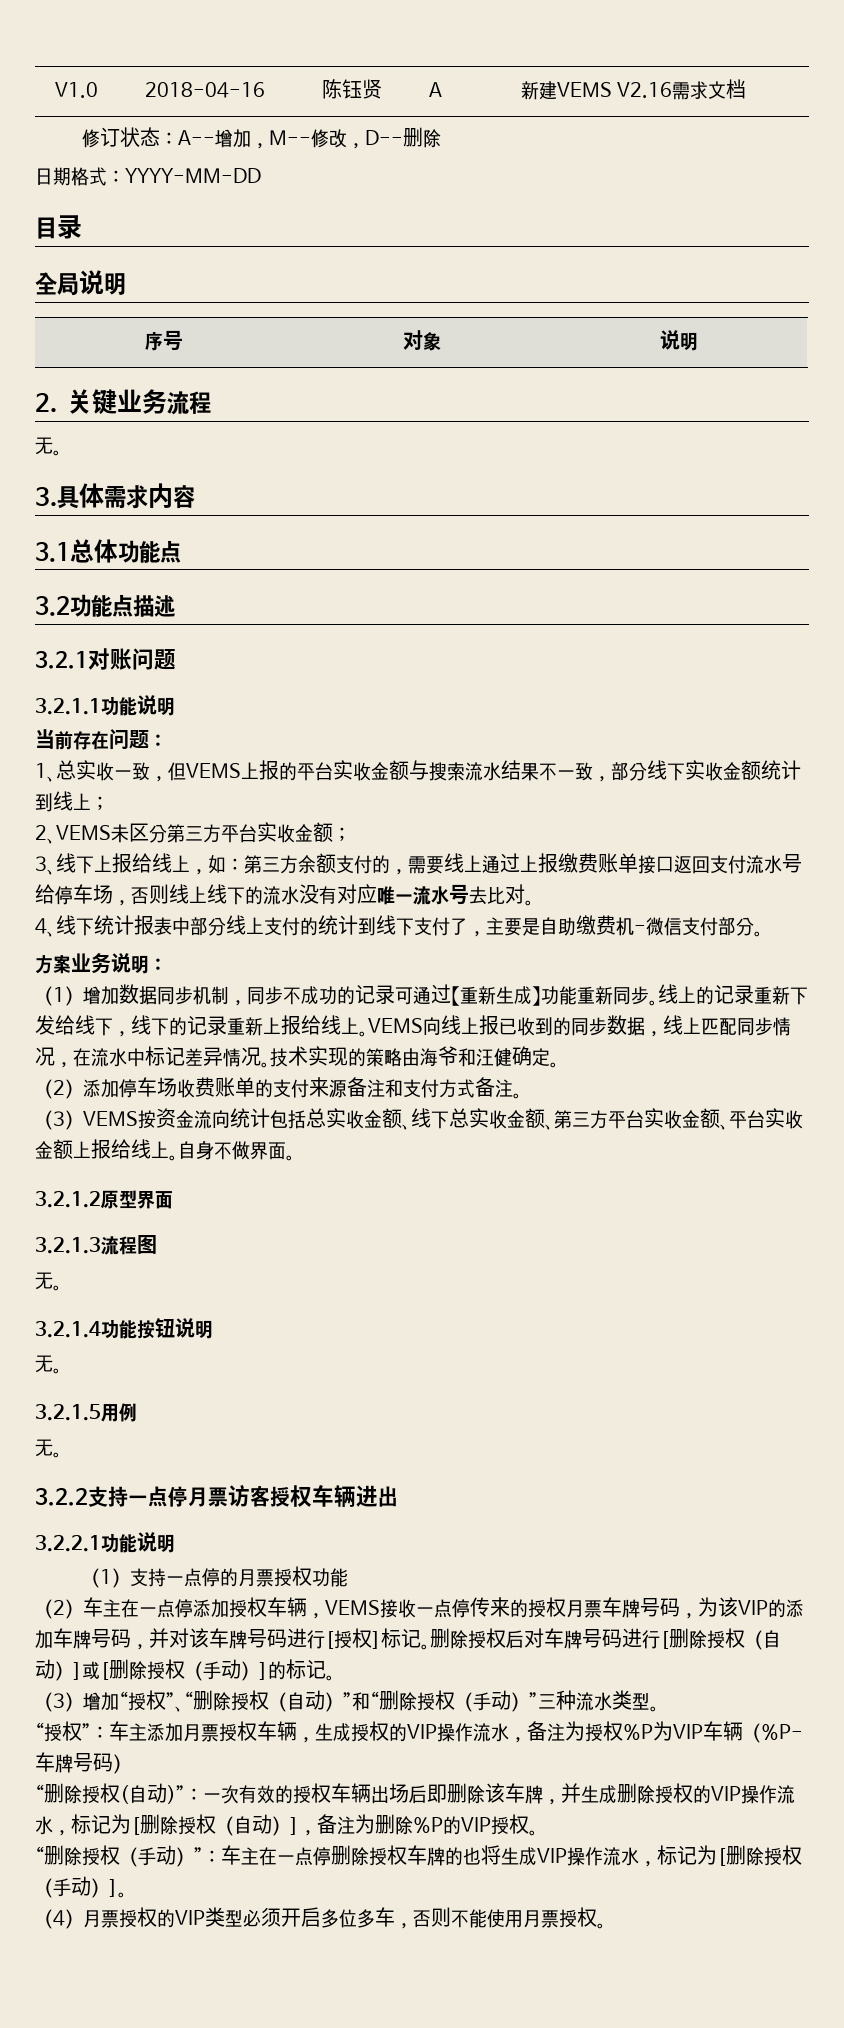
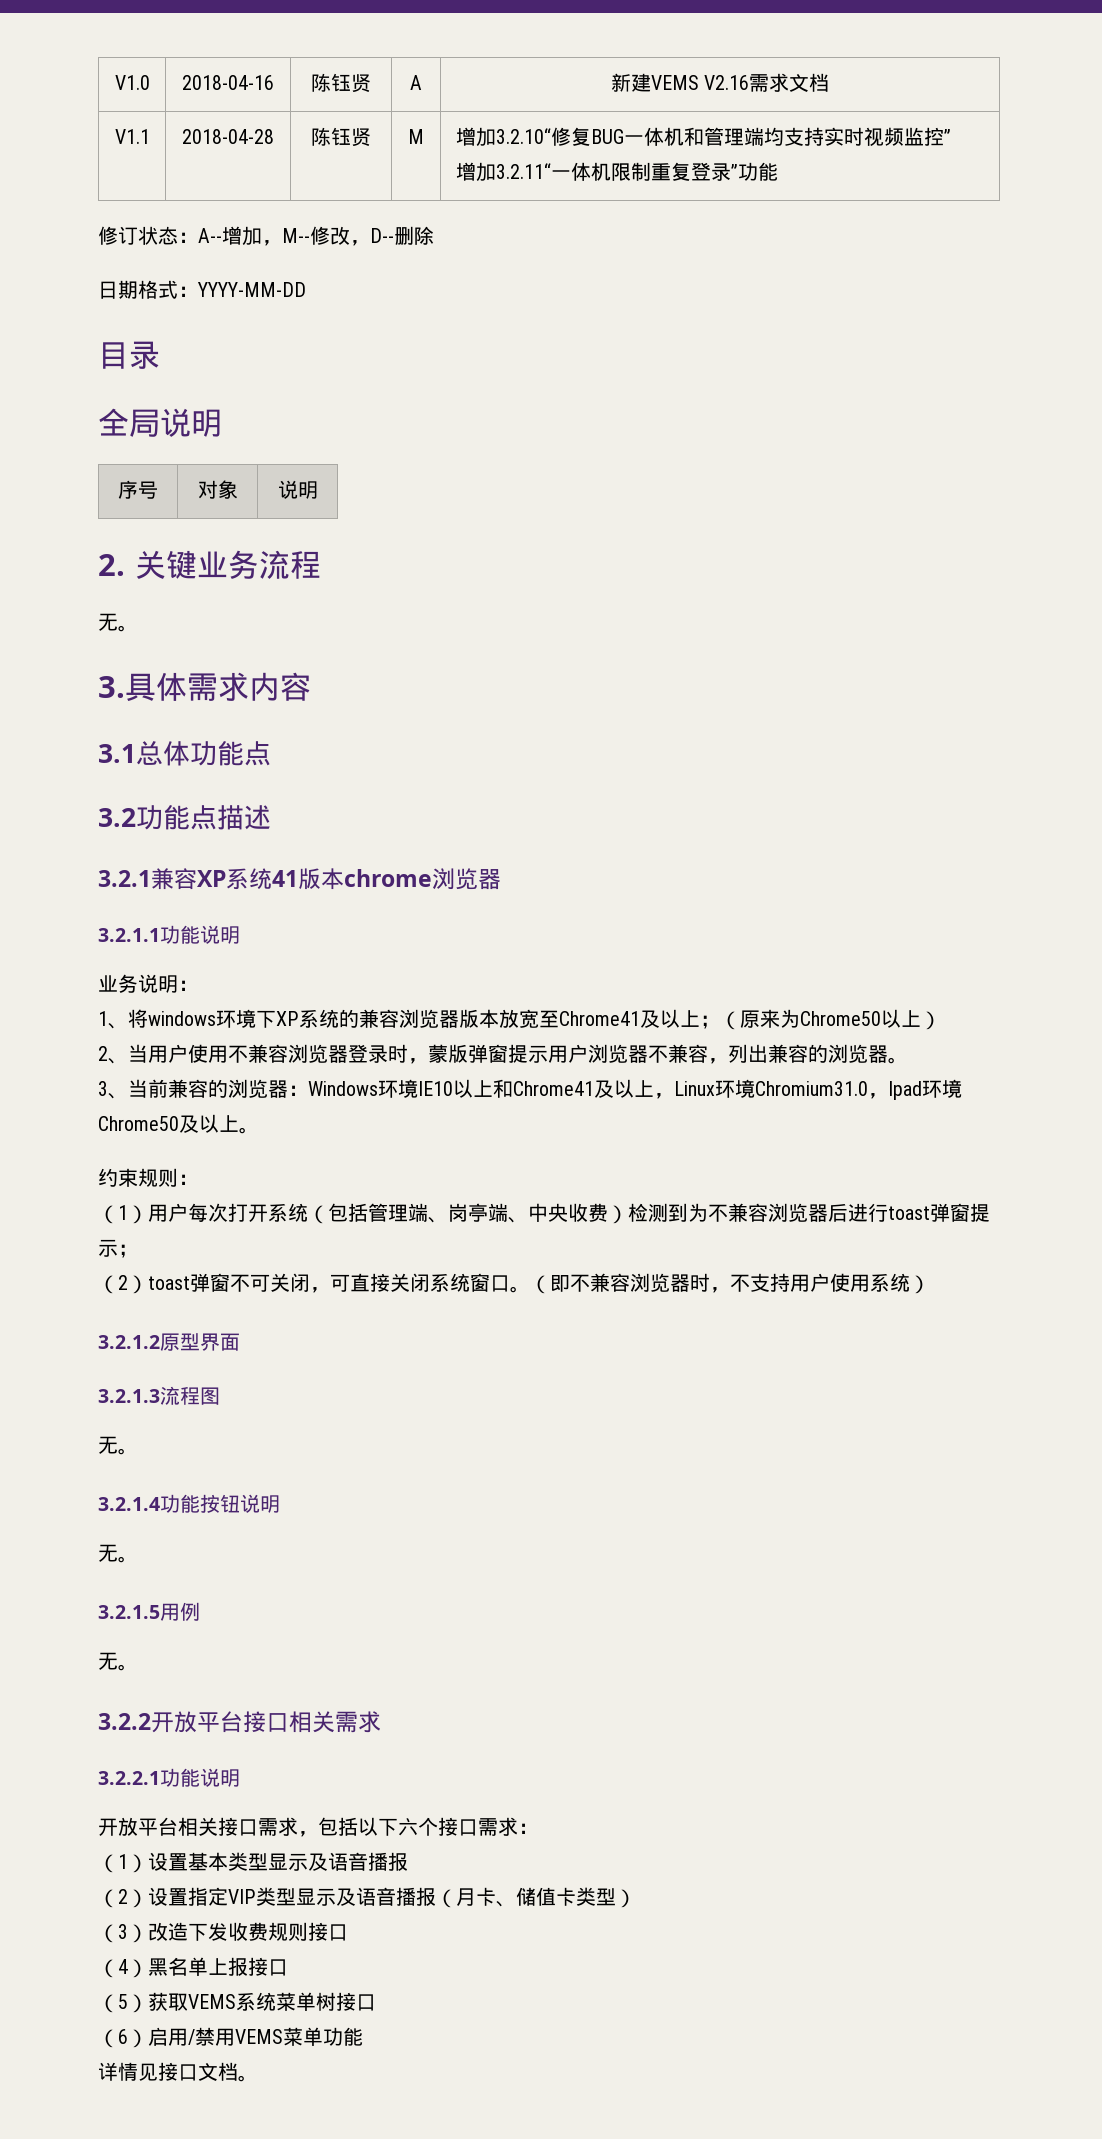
(747, 89) none -> [114,129,150,144] [182,129,274,144] [311,127,371,147] [408,129,424,144] [455,127,951,147] [455,162,778,182] // V1.1 | 2018-04-28 | 陈钰贤 | M | 增加3.2.10“修复BUG一体机和管理端均支持实时视频监控” // 增加3.2.11“一体机限制重复登录”功能
[88,648,176,670] [35,695,175,716] [35,729,167,750] [35,760,801,782] [35,791,109,812] [35,822,351,844] [35,853,802,875] [35,884,534,906] [35,915,763,937] [35,953,167,974] [35,984,808,1006] [35,1015,791,1037] [35,1046,559,1068] [35,1077,522,1099] [35,1108,803,1130] [35,1139,295,1161] 对账问题 // 3.2.1.1功能说明 // 当前存在问题： // 1、总实收一致，但VEMS上报的平台实收金额与搜索流水结果不一致，部分线下实收金额统计到线上； // 2、VEMS未区分第三方平台实收金额； // 3、线下上报给线上，如：第三方余额支付的，需要线上通过上报缴费账单接口返回支付流水号给停车场，否则线上线下的流水没有对应唯一流水号去比对。 // 4、线下统计报表中部分线上支付的统计到线下支付了，主要是自助缴费机-微信支付部分。 // 方案业务说明： // （1）增加数据同步机制，同步不成功的记录可通过【重新生成】功能重新同步。线上的记录重新下发给线下，线下的记录重新上报给线上。VEMS向线上报已收到的同步数据，线上匹配同步情况，在流水中标记差异情况。技术实现的策略由海爷和汪健确定。 // （2）添加停车场收费账单的支付来源备注和支付方式备注。 // （3）VEMS按资金流向统计包括总实收金额、线下总实收金额、第三方平台实收金额、平台实收金额上报给线上。自身不做界面。 -> [151,868,501,890] [98,925,240,944] [98,974,198,993] [98,1009,941,1030] [98,1044,908,1064] [98,1079,962,1100] [98,1114,259,1134] [98,1168,198,1187] [98,1203,990,1224] [98,1239,138,1258] [98,1273,930,1294] 兼容XP系统41版本chrome浏览器 // 3.2.1.1功能说明 // 业务说明： // 1、将windows环境下XP系统的兼容浏览器版本放宽至Chrome41及以上；（原来为Chrome50以上） // 2、当用户使用不兼容浏览器登录时，蒙版弹窗提示用户浏览器不兼容，列出兼容的浏览器。 // 3、当前兼容的浏览器：Windows环境IE10以上和Chrome41及以上，Linux环境Chromium31.0，Ipad环境Chrome50及以上。 // 约束规则： // （1）用户每次打开系统（包括管理端、岗亭端、中央收费）检测到为不兼容浏览器后进行toast弹窗提示； // （2）toast弹窗不可关闭，可直接关闭系统窗口。（即不兼容浏览器时，不支持用户使用系统）
[88,1485,398,1507] [35,1532,175,1553] [82,1566,349,1588] [35,1597,804,1619] [35,1628,781,1650] [35,1659,335,1681] [35,1690,659,1712] [35,1721,803,1743] [35,1752,131,1774] [35,1783,795,1805] [35,1814,538,1836] [35,1845,802,1867] [35,1876,127,1898] [35,1907,597,1929] 支持一点停月票访客授权车辆进出 // 3.2.2.1功能说明 // （1）支持一点停的月票授权功能 // （2）车主在一点停添加授权车辆，VEMS接收一点停传来的授权月票车牌号码，为该VIP的添加车牌号码，并对该车牌号码进行[授权]标记。删除授权后对车牌号码进行[删除授权（自动）]或[删除授权（手动）]的标记。 // （3）增加“授权”、“删除授权（自动）”和“删除授权（手动）”三种流水类型。 // “授权”：车主添加月票授权车辆，生成授权的VIP操作流水，备注为授权%P为VIP车辆（%P-车牌号码） // “删除授权(自动)”：一次有效的授权车辆出场后即删除该车牌，并生成删除授权的VIP操作流水，标记为[删除授权（自动）]，备注为删除%P的VIP授权。 // “删除授权（手动）”：车主在一点停删除授权车牌的也将生成VIP操作流水，标记为[删除授权（手动）]。 // （4）月票授权的VIP类型必须开启多位多车，否则不能使用月票授权 -> [151,1711,381,1733] [98,1768,240,1787] [98,1817,538,1837] [98,1852,408,1873] [98,1887,636,1908] [98,1922,348,1943] [98,1957,288,1978] [98,1992,376,2013] [98,2027,363,2048] [98,2062,238,2081] 开放平台接口相关需求 // 3.2.2.1功能说明 // 开放平台相关接口需求，包括以下六个接口需求： // （1）设置基本类型显示及语音播报 // （2）设置指定VIP类型显示及语音播报（月卡、储值卡类型） // （3）改造下发收费规则接口 // （4）黑名单上报接口 // （5）获取VEMS系统菜单树接口 // （6）启用/禁用VEMS菜单功能 // 详情见接口文档

